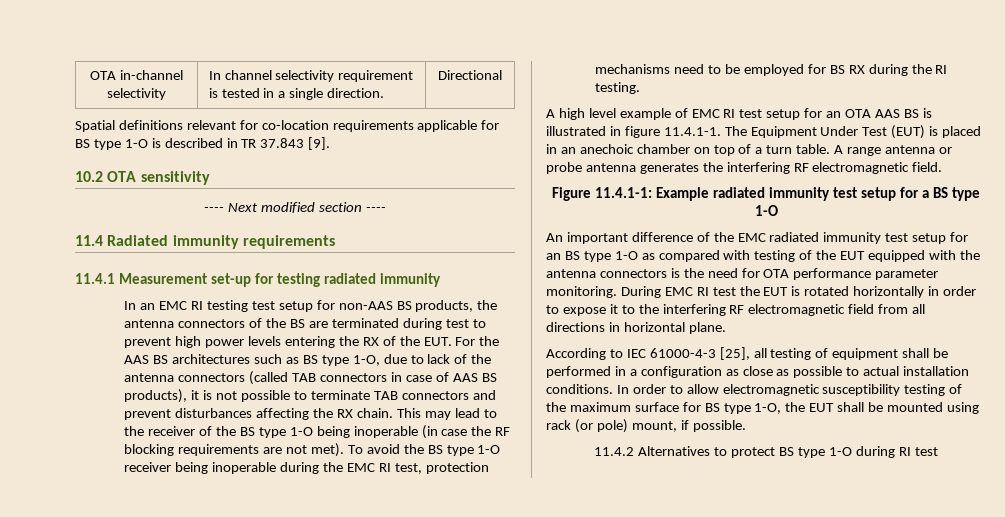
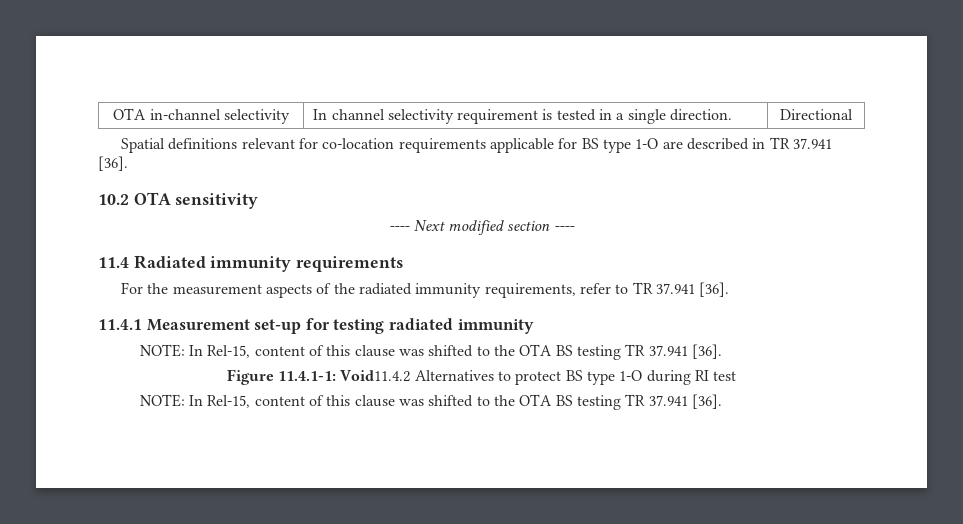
[151,138,161,148] is -> [662,141,683,149] are
[260,137,331,150] 37.843 [9]. -> [792,138,832,149] [98,156,128,171] 37.941 [36].
(335, 242) none -> [121,282,730,298] // For the measurement aspects of the radiated immunity requirements, refer to TR 37.941 [36].
[124,300,498,312] [124,318,486,330] [124,336,500,348] [124,354,492,366] [124,371,497,385] [124,389,496,403] [124,408,497,420] [124,425,511,439] [124,443,501,457] [124,462,489,474] [595,64,948,76] [595,82,641,94] [546,108,932,120] [546,125,982,139] [546,144,952,156] [546,162,943,174] [552,187,980,201] [754,205,778,216] [546,232,969,244] [546,250,980,262] [546,268,939,280] [546,286,977,298] [546,304,926,316] [546,322,726,334] [546,347,949,360] [546,366,970,378] [546,384,963,396] [546,402,979,414] [546,419,746,433] [594,447,635,456] In an EMC RI testing test setup for non-AAS BS products, the antenna connectors of the BS are terminated during test to prevent high power levels entering the RX of the EUT. For the AAS BS architectures such as BS type 1-O, due to lack of the antenna connectors (called TAB connectors in case of AAS BS products), it is not possible to terminate TAB connectors and prevent disturbances affecting the RX chain. This may lead to the receiver of the BS type 1-O being inoperable (in case the RF blocking requirements are not met). To avoid the BS type 1-O receiver being inoperable during the EMC RI test, protection mechanisms need to be employed for BS RX during the RI testing. // A high level example of EMC RI test setup for an OTA AAS BS is illustrated in figure 11.4.1-1. The Equipment Under Test (EUT) is placed in an anechoic chamber on top of a turn table. A range antenna or probe antenna generates the interfering RF electromagnetic field. // Figure 11.4.1-1: Example radiated immunity test setup for a BS type 1-O // An important difference of the EMC radiated immunity test setup for an BS type 1-O as compared with testing of the EUT equipped with the antenna connectors is the need for OTA performance parameter monitoring. During EMC RI test the EUT is rotated horizontally in order to expose it to the interfering RF electromagnetic field from all directions in horizontal plane. // According to IEC 61000-4-3 [25], all testing of equipment shall be performed in a configuration as close as possible to actual installation conditions. In order to allow electromagnetic susceptibility testing of the maximum surface for BS type 1-O, the EUT shall be mounted using rack (or pole) mount, if possible. // 11.4.2 -> [139,344,722,360] [226,369,411,385] NOTE: In Rel-15, content of this clause was shifted to the OTA BS testing TR 37.941 [36]. // Figure 11.4.1-1: Void11.4.2
(938, 451) none -> [139,394,722,410] // NOTE: In Rel-15, content of this clause was shifted to the OTA BS testing TR 37.941 [36].

